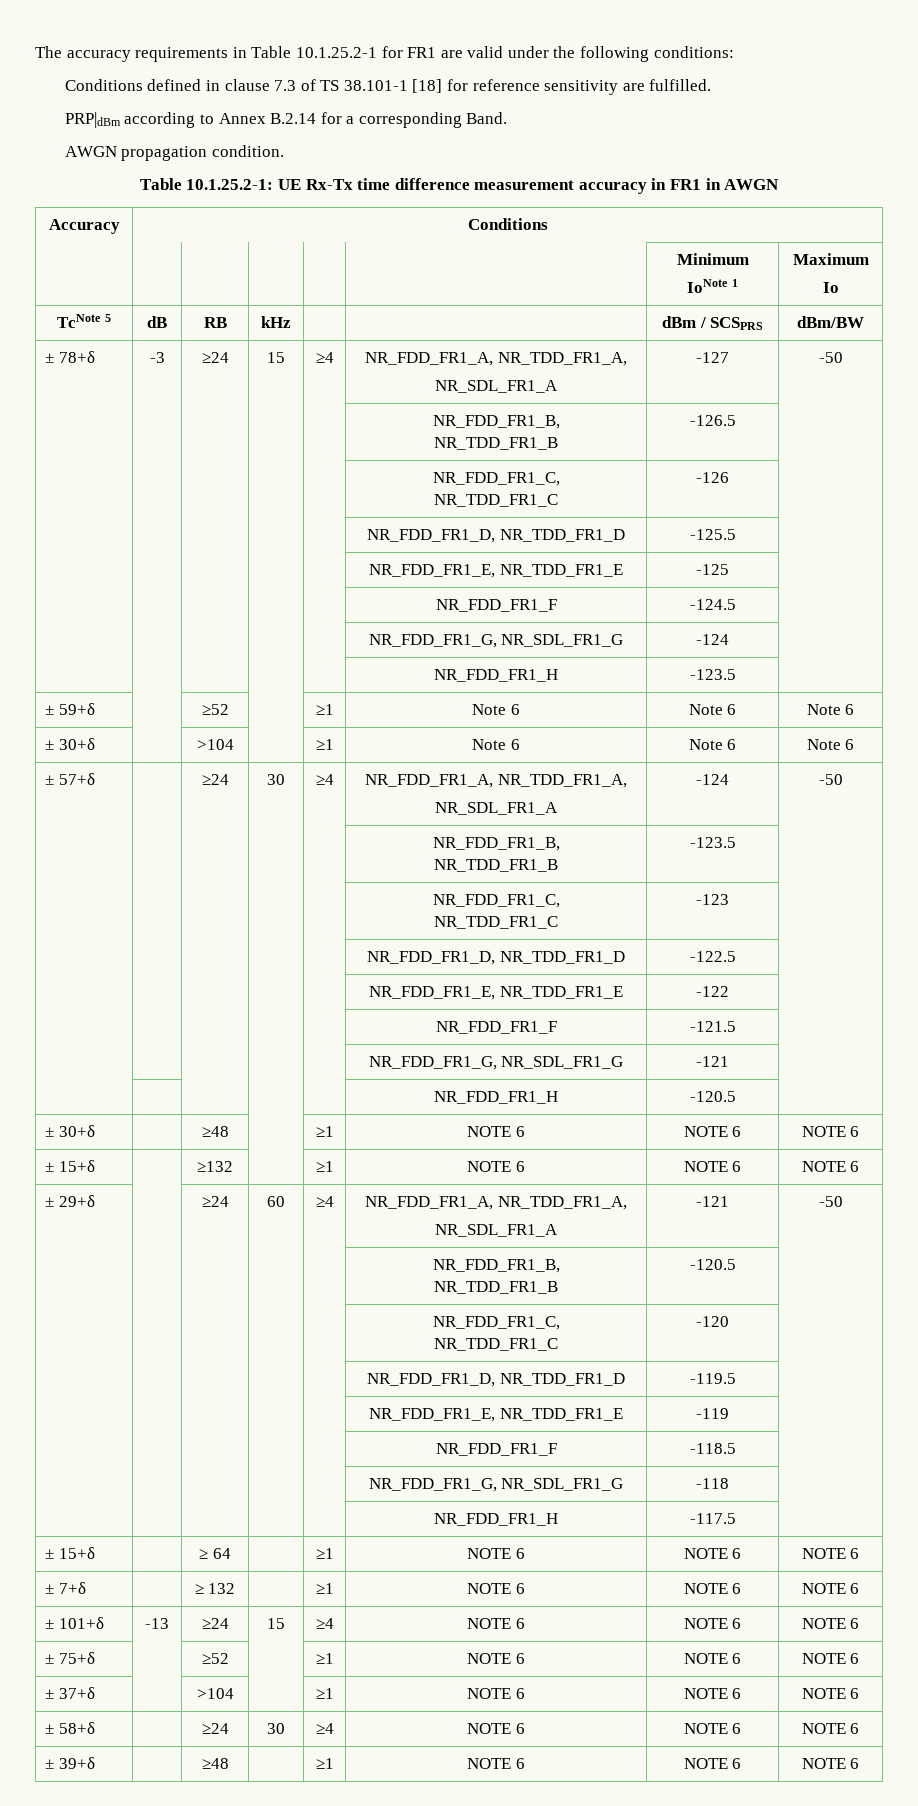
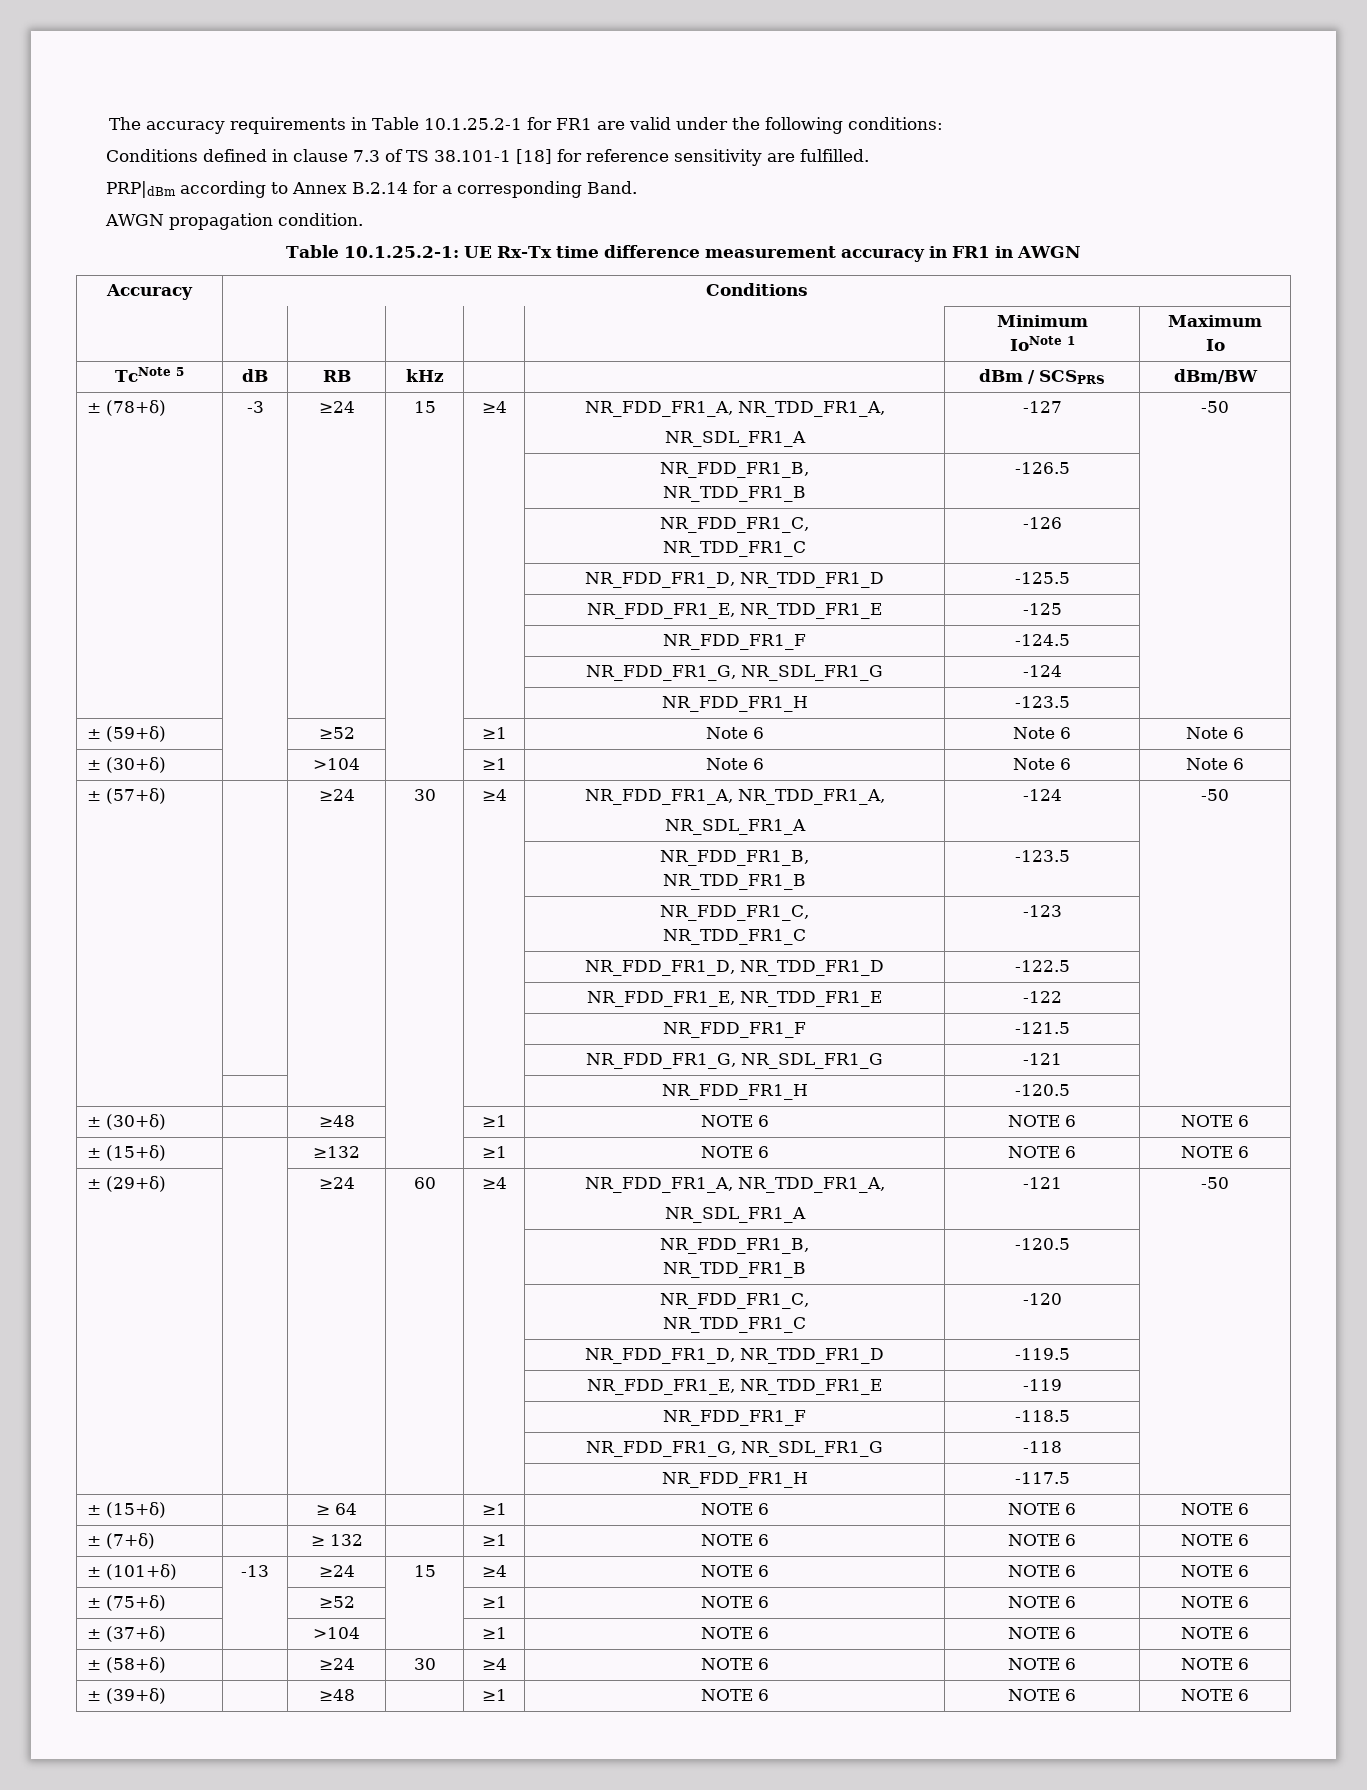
[59,351,96,363] 78+δ -> [105,400,166,416] (78+δ)
[59,703,96,715] 59+δ -> [105,726,166,742] (59+δ)
[59,738,96,750] 30+δ -> [105,757,166,773] (30+δ)
[59,773,96,785] 57+δ -> [105,788,166,804] (57+δ)
[59,1125,96,1137] 30+δ -> [105,1114,166,1130] (30+δ)
[59,1160,96,1172] 15+δ -> [105,1145,166,1161] (15+δ)
[59,1195,96,1207] 29+δ -> [105,1176,166,1192] (29+δ)
[59,1547,96,1559] 15+δ -> [105,1502,166,1518] (15+δ)
[59,1582,87,1594] 7+δ -> [105,1533,155,1549] (7+δ)
[59,1617,105,1629] 101+δ -> [105,1564,177,1580] (101+δ)
[59,1652,96,1664] 75+δ -> [105,1595,166,1611] (75+δ)
[59,1687,96,1699] 37+δ -> [105,1626,166,1642] (37+δ)
[59,1722,96,1734] 58+δ -> [105,1657,166,1673] (58+δ)
[59,1757,96,1769] 39+δ -> [105,1688,166,1704] (39+δ)

